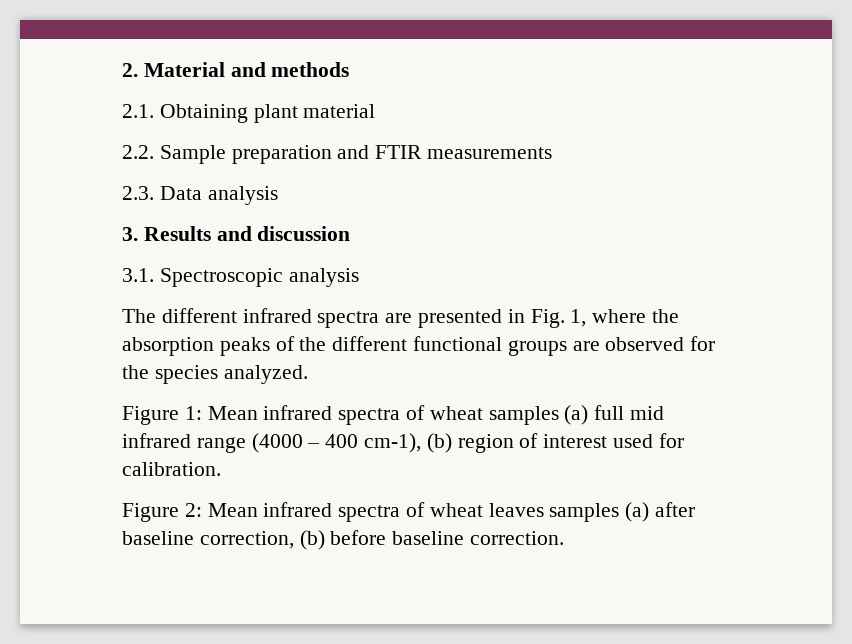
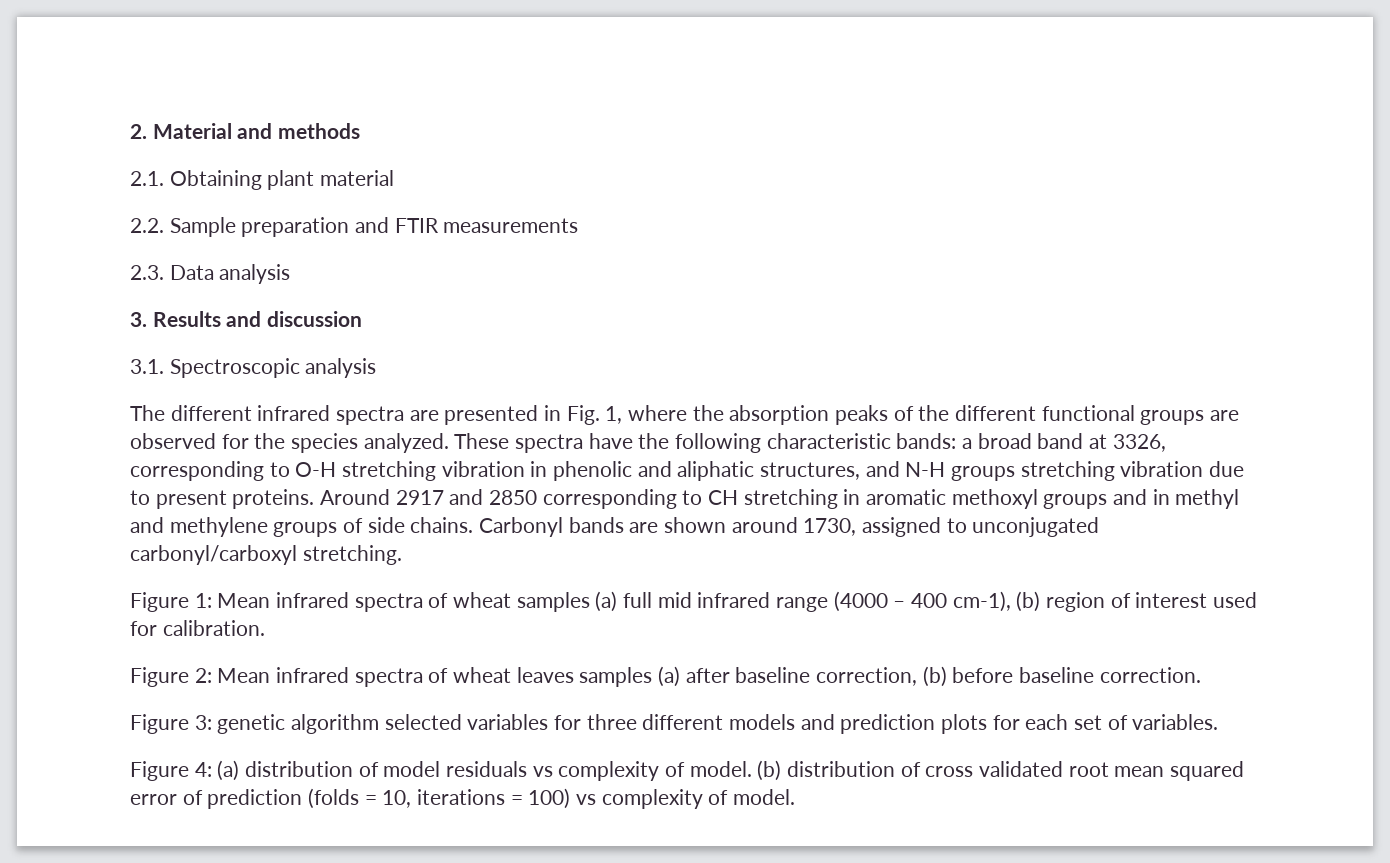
(308, 374) none -> [454,433,1166,453] [130,461,1245,481] [130,489,1240,509] [130,517,1100,537] [130,545,402,565] These spectra have the following characteristic bands: a broad band at 3326, corresponding to O-H stretching vibration in phenolic and aliphatic structures, and N-H groups stretching vibration due to present proteins. Around 2917 and 2850 corresponding to CH stretching in aromatic methoxyl groups and in methyl and methylene groups of side chains. Carbonyl bands are shown around 1730, assigned to unconjugated carbonyl/carboxyl stretching.
(565, 538) none -> [130,714,1219,734] [130,760,1245,781] [130,788,796,809] // Figure 3: genetic algorithm selected variables for three different models and prediction plots for each set of variables. // Figure 4: (a) distribution of model residuals vs complexity of model. (b) distribution of cross validated root mean squared error of prediction (folds = 10, iterations = 100) vs complexity of model.

